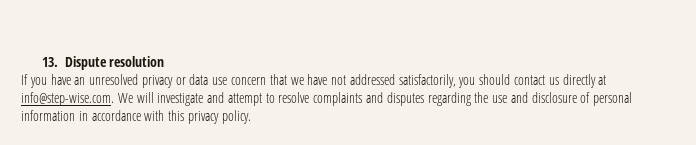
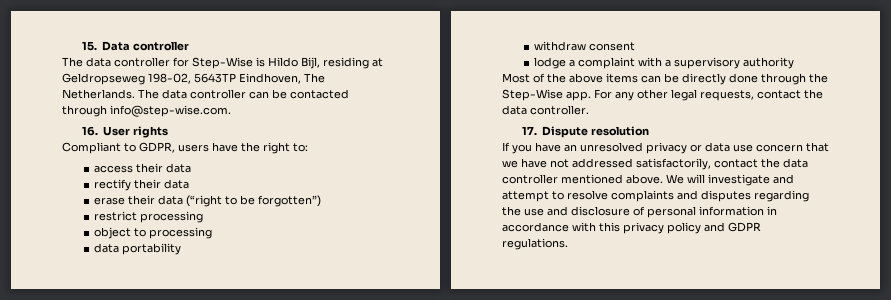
[41,57,58,67] 13. -> [81,41,190,51] [62,57,383,69] [62,73,325,85] [62,89,349,99] [62,105,231,117] [81,126,169,138] [62,142,308,154] [93,163,191,173] [93,179,189,191] [93,195,321,207] [93,211,203,223] [93,227,212,239] [93,243,181,255] [533,41,635,51] [533,57,794,69] [502,73,828,85] [502,89,823,101] [502,105,589,115] [521,126,537,135] 15. Data controller // The data controller for Step-Wise is Hildo Bijl, residing at Geldropseweg 198-02, 5643TP Eindhoven, The Netherlands. The data controller can be contacted through info@step-wise.com. // 16. User rights // Compliant to GDPR, users have the right to: // access their data // rectify their data // erase their data (“right to be forgotten”) // restrict processing // object to processing // data portability // withdraw consent // lodge a complaint with a supervisory authority // Most of the above items can be directly done through the Step-Wise app. For any other legal requests, contact the data controller. // 17.
[458,74,607,88] [21,92,114,106] you should contact us directly at info@step-wise.com. -> [714,158,808,168] [502,174,663,184] contact the data controller mentioned above.
[221,110,251,124] policy. -> [667,222,761,234] [502,238,568,250] policy and GDPR regulations.

